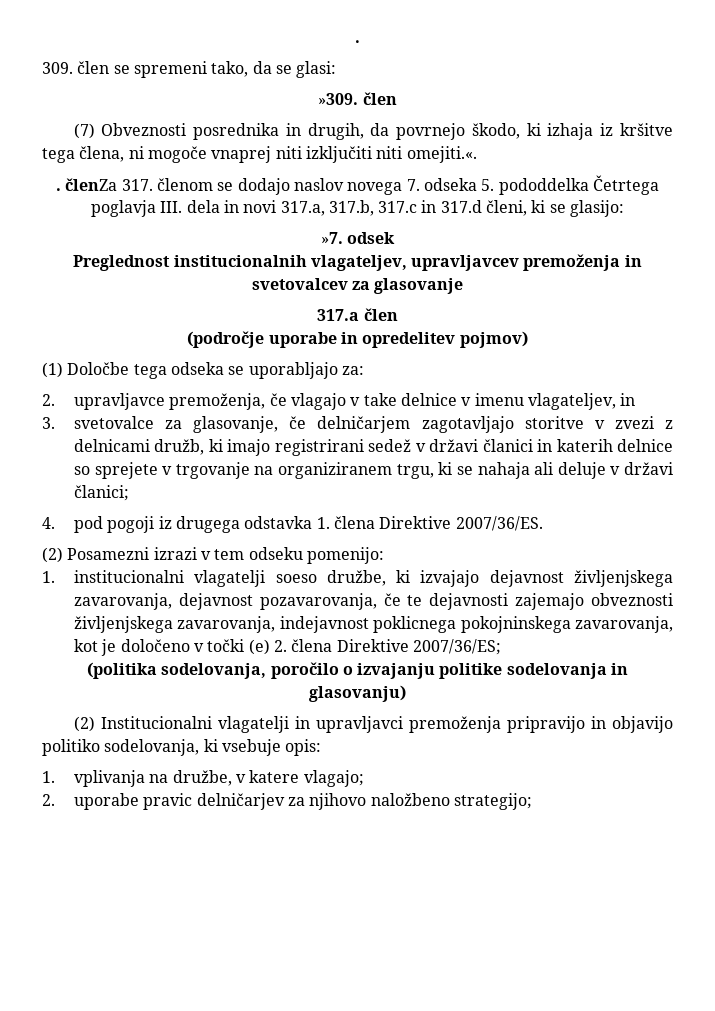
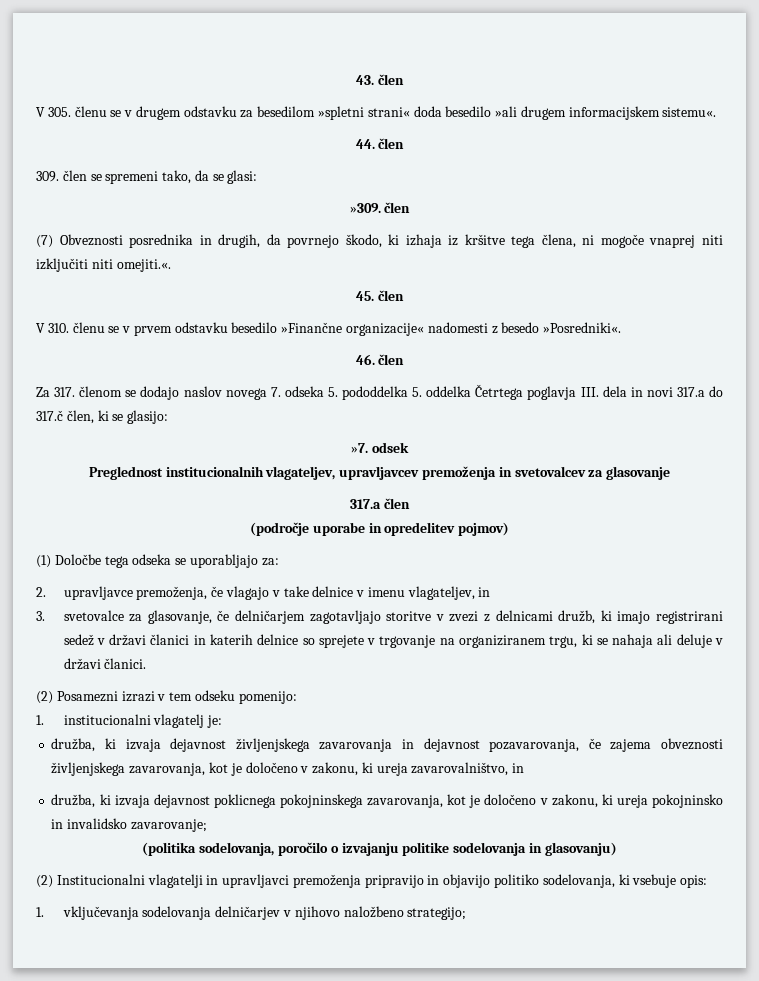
[355,40,360,43] . -> [356,74,404,85] [36,106,717,120] [355,138,405,149] 43. člen // V 305. členu se v drugem odstavku za besedilom »spletni strani« doda besedilo »ali drugem informacijskem sistemu«. // 44. člen
[56,178,118,191] . členZa -> [356,290,404,301] [36,322,622,336] [355,354,405,365] [36,387,50,397] 45. člen // V 310. členu se v prvem odstavku besedilo »Finančne organizacije« nadomesti z besedo »Posredniki«. // 46. člen // Za
(589, 186) none -> [412,386,472,397] 5. oddelka
[280,200,528,216] 317.a, 317.b, 317.c in 317.d členi, -> [676,386,724,397] [36,410,94,424] 317.a do 317.č člen,
[73,485,129,501] [42,516,543,533] članici; // 4. pod pogoji iz drugega odstavka 1. člena Direktive 2007/36/ES. -> [104,658,147,669] članici.
[194,570,673,587] [73,593,673,610] [73,616,369,633] vlagatelji soeso družbe, ki izvajajo dejavnost življenjskega zavarovanja, dejavnost pozavarovanja, če te dejavnosti zajemajo obveznosti življenjskega zavarovanja, indejavnost -> [153,714,223,728] [51,738,724,752] [51,762,525,776] [51,794,210,808] vlagatelj je: // družba, ki izvaja dejavnost življenjskega zavarovanja in dejavnost pozavarovanja, če zajema obveznosti življenjskega zavarovanja, kot je določeno v zakonu, ki ureja zavarovalništvo, in // družba, ki izvaja dejavnost
[207,639,501,655] točki (e) 2. člena Direktive 2007/36/ES; -> [551,794,723,808] [51,818,207,832] zakonu, ki ureja pokojninsko in invalidsko zavarovanje;
[73,770,364,787] [42,793,305,810] vplivanja na družbe, v katere vlagajo; // 2. uporabe pravic delničarjev za -> [62,906,291,920] vključevanja sodelovanja delničarjev v

